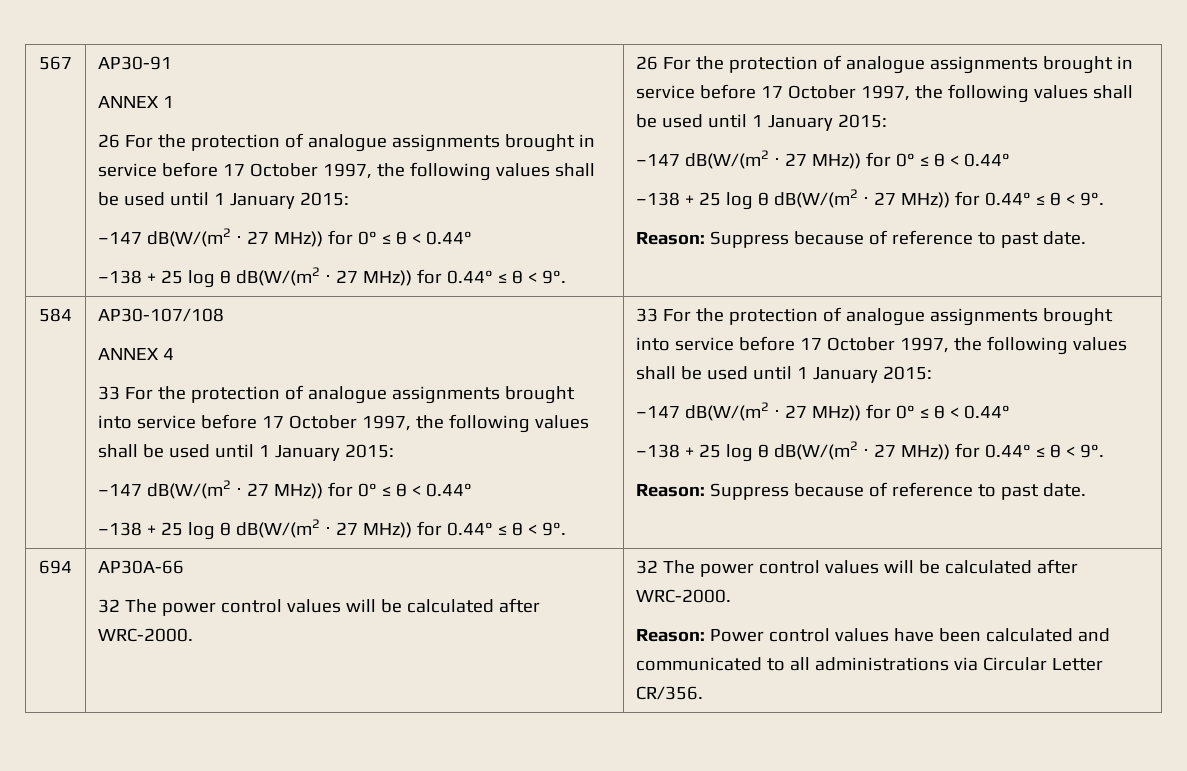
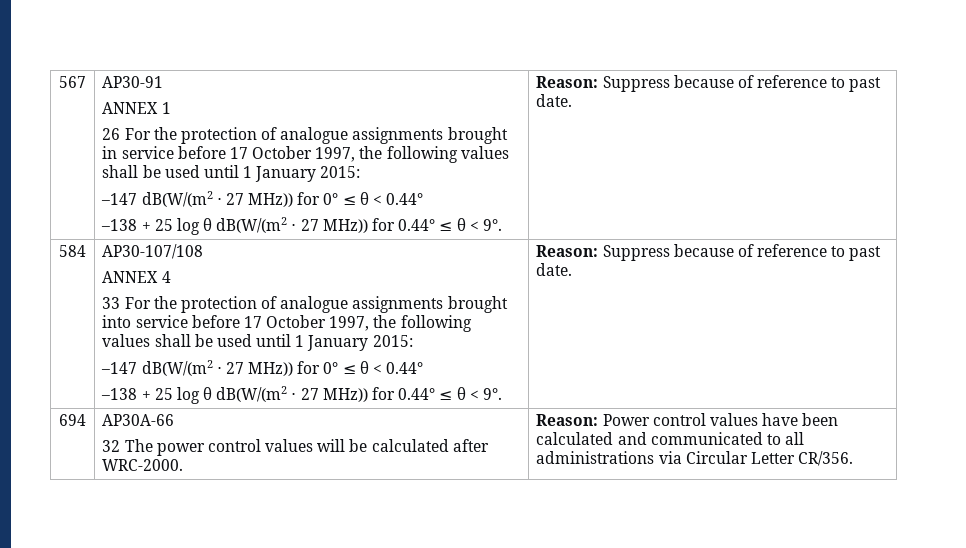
[636,55,1134,74] [636,84,1134,103] [636,114,888,131] [636,150,1010,169] [636,189,1104,210] 26 For the protection of analogue assignments brought in service before 17 October 1997, the following values shall be used until 1 January 2015: // –147 dB(W/(m2 ⋅ 27 MHz)) for 0° ≤ θ < 0.44° // –138 + 25 log θ dB(W/(m2 ⋅ 27 MHz)) for 0.44° ≤ θ < 9°. // -> (502, 225) none
[636,307,1114,326] [636,336,1128,355] [636,366,933,383] [636,402,1010,421] [636,441,1104,462] 33 For the protection of analogue assignments brought into service before 17 October 1997, the following values shall be used until 1 January 2015: // –147 dB(W/(m2 ⋅ 27 MHz)) for 0° ≤ θ < 0.44° // –138 + 25 log θ dB(W/(m2 ⋅ 27 MHz)) for 0.44° ≤ θ < 9°. // -> (502, 394) none
[636,559,1079,577] [636,589,732,603] 32 The power control values will be calculated after WRC-2000. // -> (184, 465) none

